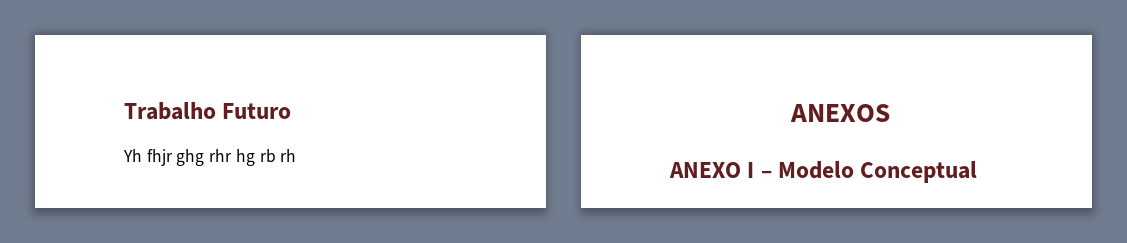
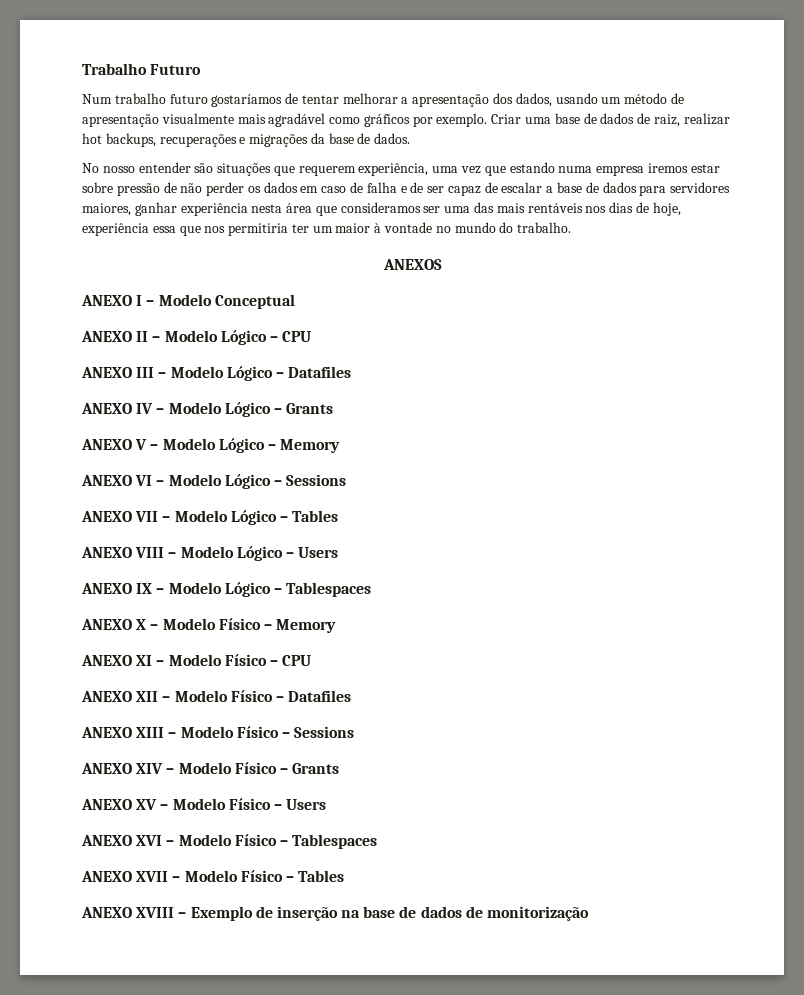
[123,149,297,166] Yh fhjr ghg rhr hg rb rh -> [82,93,684,107] [82,113,730,127] [82,133,411,147] [82,162,720,176] [82,182,731,196] [82,202,681,216] [82,222,572,236] Num trabalho futuro gostaríamos de tentar melhorar a apresentação dos dados, usando um método de apresentação visualmente mais agradável como gráficos por exemplo. Criar uma base de dados de raiz, realizar hot backups, recuperações e migrações da base de dados. // No nosso entender são situações que requerem experiência, uma vez que estando numa empresa iremos estar sobre pressão de não perder os dados em caso de falha e de ser capaz de escalar a base de dados para servidores maiores, ganhar experiência nesta área que consideramos ser uma das mais rentáveis nos dias de hoje, experiência essa que nos permitiria ter um maior à vontade no mundo do trabalho.
(978, 172) none -> [81,330,312,345] [81,366,352,381] [81,402,334,417] [81,438,341,453] [81,474,347,489] [81,510,339,525] [81,546,339,561] [81,582,372,597] [81,618,337,633] [81,654,312,666] [81,690,352,702] [81,726,355,738] [81,762,340,774] [81,798,327,810] [81,834,378,849] [81,870,345,882] [81,906,590,921] // ANEXO II – Modelo Lógico – CPU // ANEXO III – Modelo Lógico – Datafiles // ANEXO IV – Modelo Lógico – Grants // ANEXO V – Modelo Lógico – Memory // ANEXO VI – Modelo Lógico – Sessions // ANEXO VII – Modelo Lógico – Tables // ANEXO VIII – Modelo Lógico – Users // ANEXO IX – Modelo Lógico – Tablespaces // ANEXO X – Modelo Físico – Memory // ANEXO XI – Modelo Físico – CPU // ANEXO XII – Modelo Físico – Datafiles // ANEXO XIII – Modelo Físico – Sessions // ANEXO XIV – Modelo Físico – Grants // ANEXO XV – Modelo Físico – Users // ANEXO XVI – Modelo Físico – Tablespaces // ANEXO XVII – Modelo Físico – Tables // ANEXO XVIII – Exemplo de inserção na base de dados de monitorização

